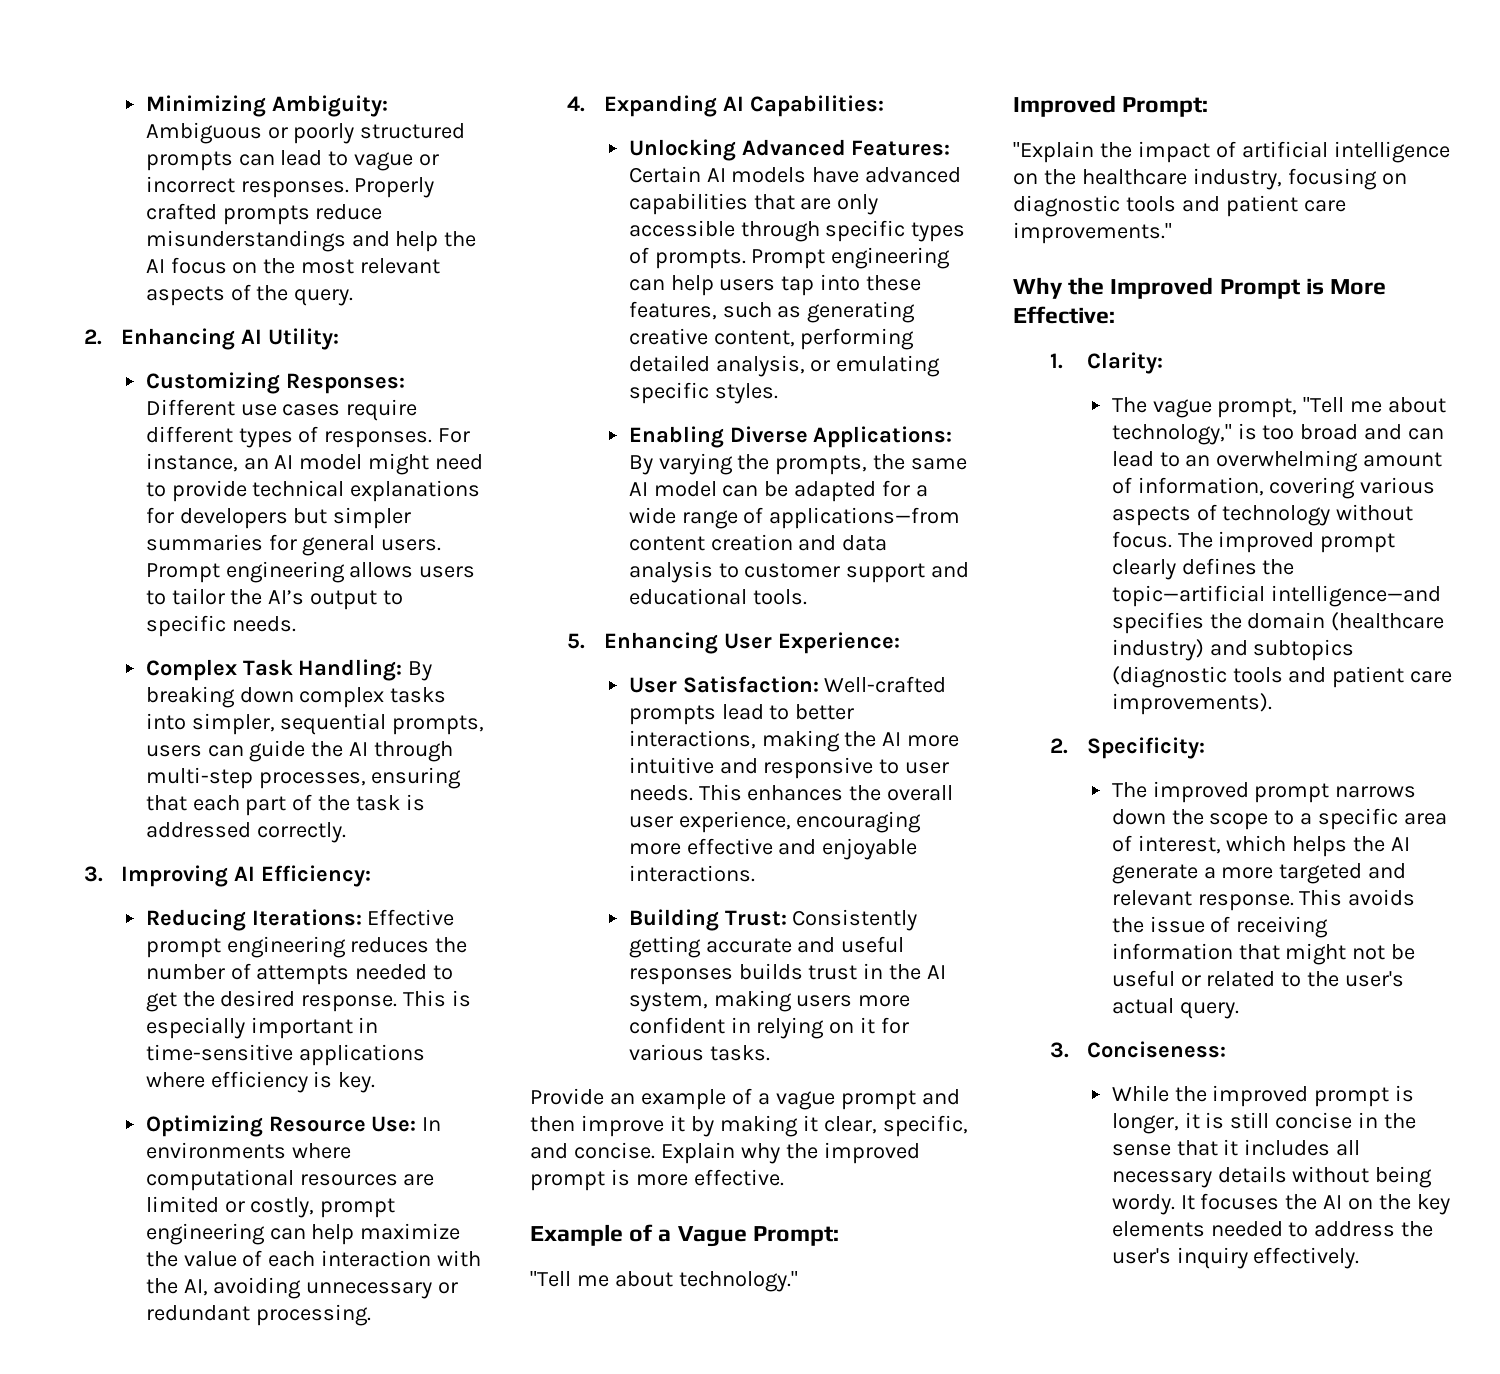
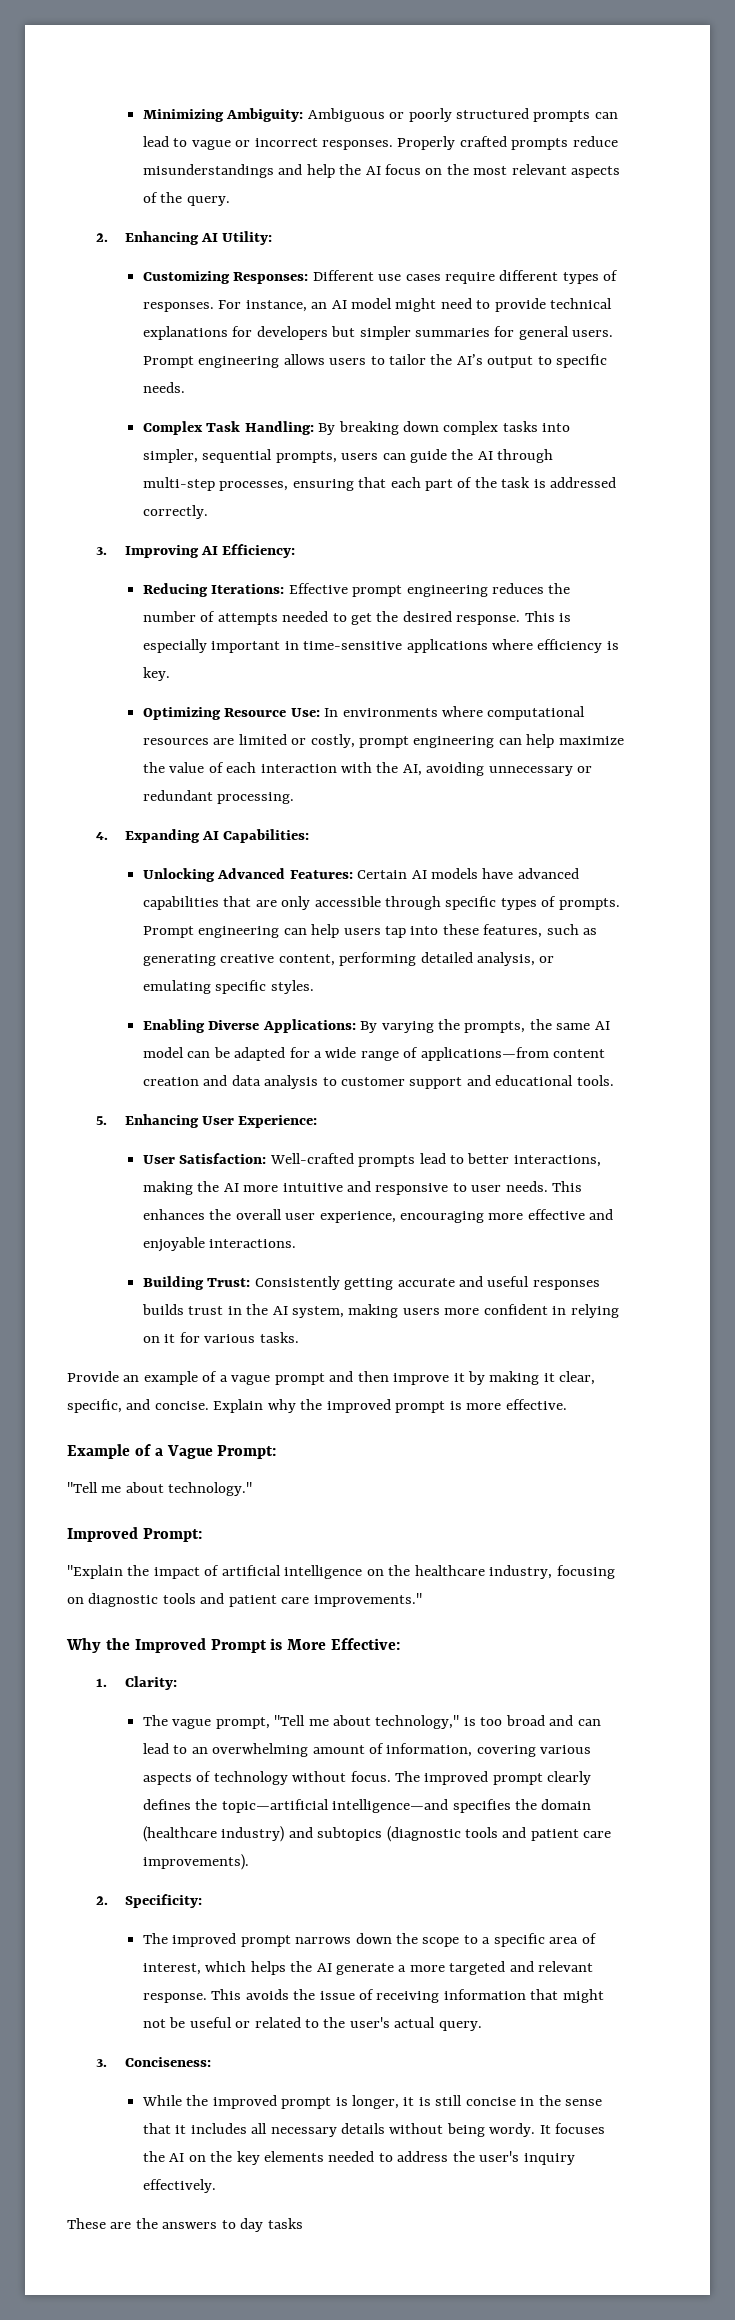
(1360, 1258) none -> [67,2218,303,2232] // These are the answers to day tasks

